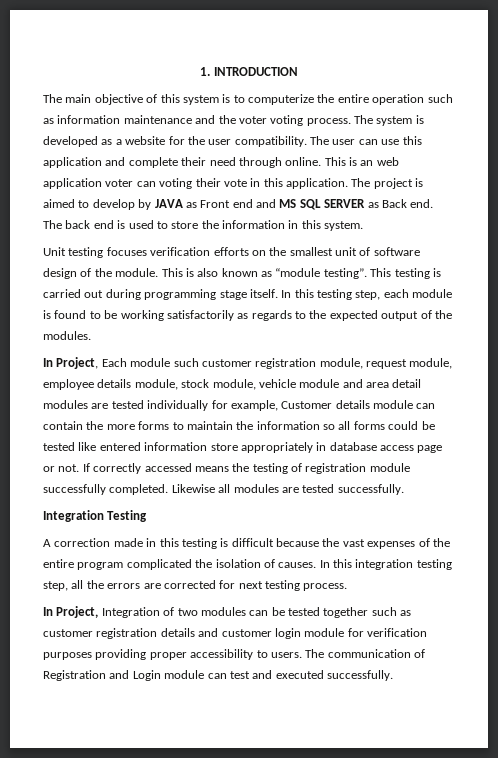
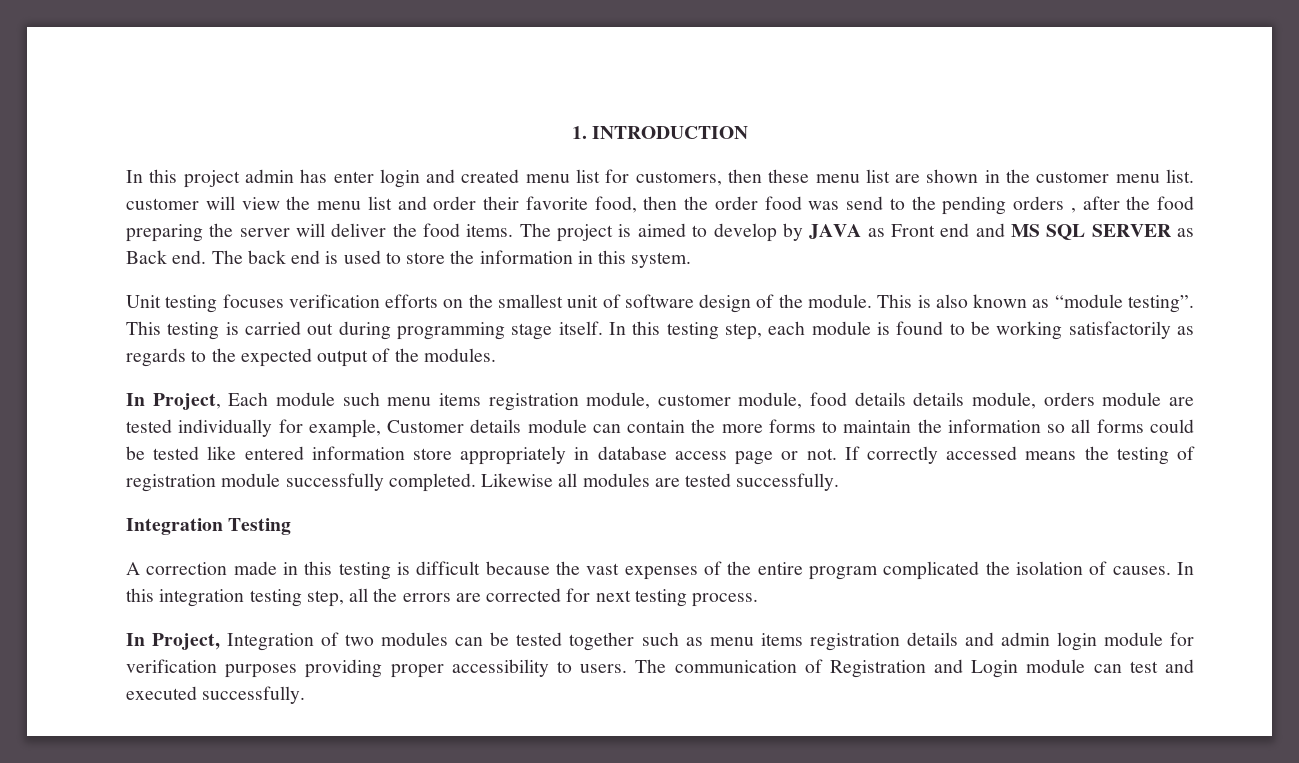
[43,94,453,105] [43,115,424,126] [43,136,422,147] [43,157,399,168] [43,178,348,189] The main objective of this system is to computerize the entire operation such as information maintenance and the voter voting process. The system is developed as a website for the user compatibility. The user can use this application and complete their need through online. This is an web application voter can voting their vote in this application. -> [126,169,1195,188] [126,196,1194,215] [126,223,514,242] In this project admin has enter login and created menu list for customers, then these menu list are shown in the customer menu list. customer will view the menu list and order their favorite food, then the order food was send to the pending orders , after the food preparing the server will deliver the food items.
[201,358,453,369] [43,379,422,390] [43,400,88,409] customer registration module, request module, employee details module, stock module, vehicle module and area detail modules -> [387,392,1162,411] menu items registration module, customer module, food details details module, orders module
[43,629,93,637] customer -> [709,633,803,646] menu items
[221,629,272,637] customer -> [1000,632,1050,646] admin

